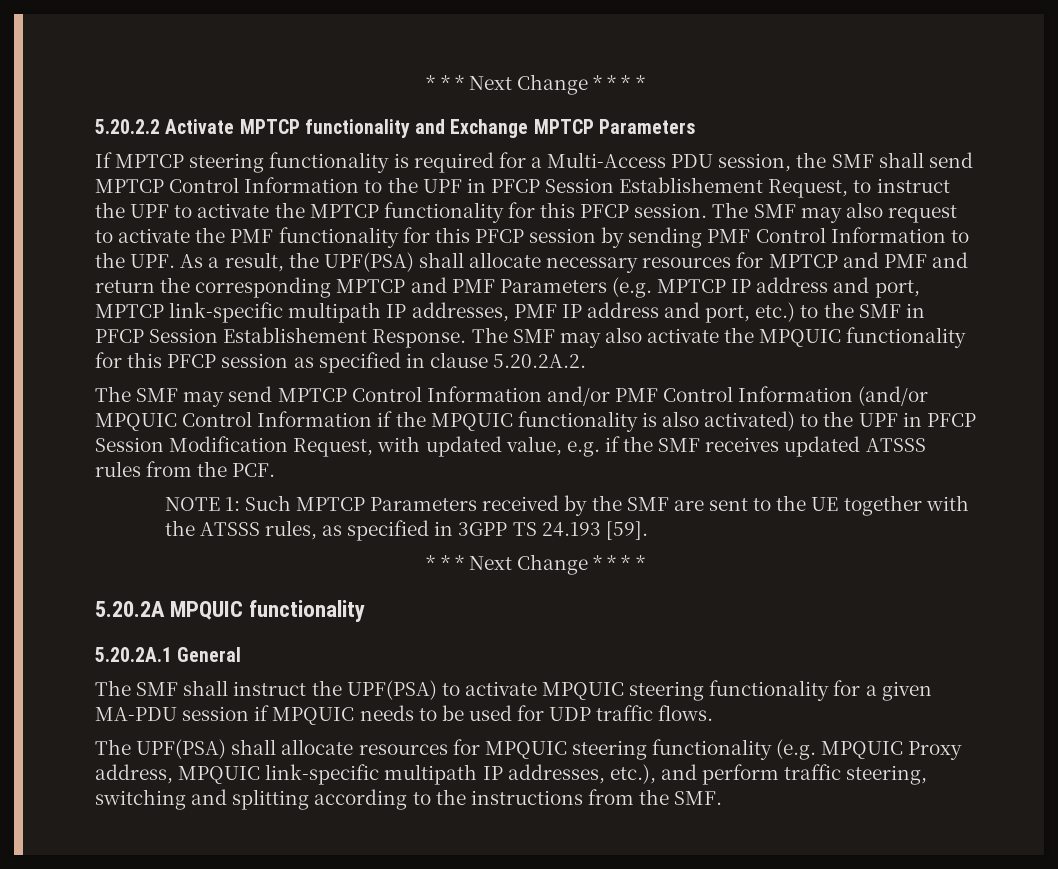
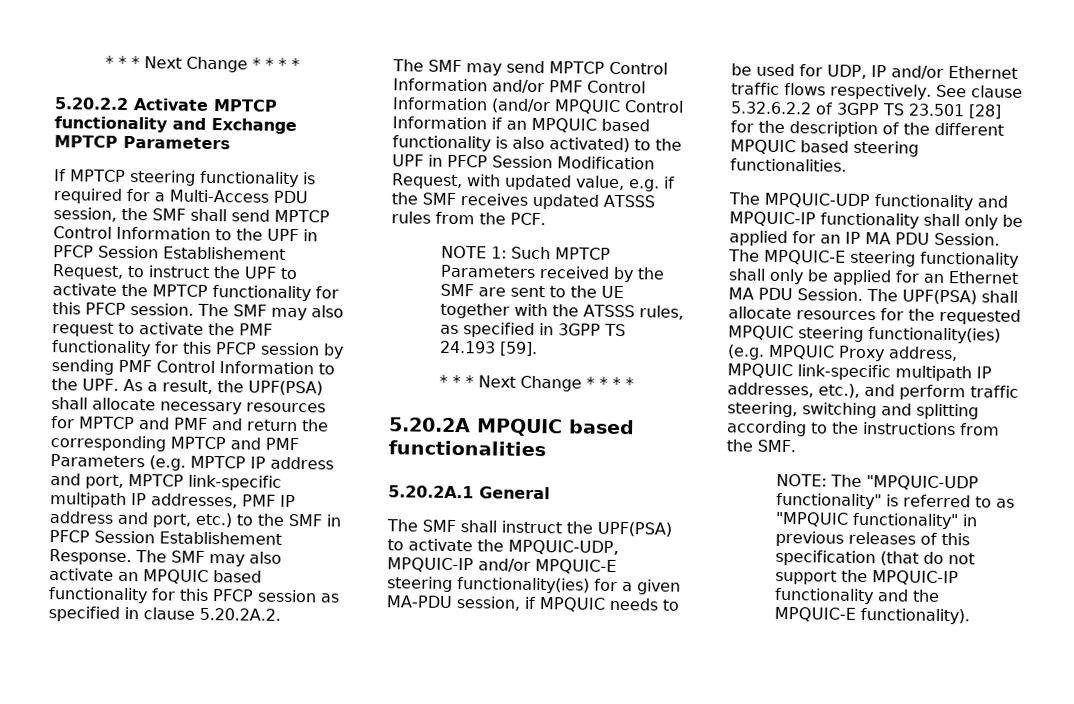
[724,327,842,347] the MPQUIC -> [118,569,262,584] an MPQUIC based
[395,411,513,431] the MPQUIC -> [506,117,650,133] an MPQUIC based
[249,600,366,622] functionality -> [569,419,635,435] [388,440,546,457] based functionalities
[542,680,830,701] MPQUIC steering functionality -> [477,539,619,556] [387,557,617,574] [387,576,590,594] the MPQUIC-UDP, MPQUIC-IP and/or MPQUIC-E steering functionality(ies)
[182,706,250,721] session -> [456,596,521,611] session,
[549,705,714,721] UDP traffic flows. // -> [827,64,1018,80] [731,82,1023,100] [730,101,1002,119] [730,120,1004,138] [730,139,919,157] [730,158,847,172] [728,192,1008,211] [729,211,1023,230] [729,230,1000,247] [728,249,1019,268] [728,268,1019,286] [728,287,863,301] UDP, IP and/or Ethernet traffic flows respectively. See clause 5.32.6.2.2 of 3GPP TS 23.501 [28] for the description of the different MPQUIC based steering functionalities. // The MPQUIC-UDP functionality and MPQUIC-IP functionality shall only be applied for an IP MA PDU Session. The MPQUIC-E steering functionality shall only be applied for an Ethernet MA PDU Session.
[484,739,773,760] MPQUIC steering functionality -> [908,308,1021,325] [728,325,1001,344] the requested MPQUIC steering functionality(ies)
(723, 798) none -> [776,473,980,491] [776,492,1016,510] [775,511,979,530] [775,530,971,547] [775,549,976,567] [775,569,960,586] [774,587,941,605] [774,606,971,625] // NOTE: The "MPQUIC-UDP functionality" is referred to as "MPQUIC functionality" in previous releases of this specification (that do not support the MPQUIC-IP functionality and the MPQUIC-E functionality).

